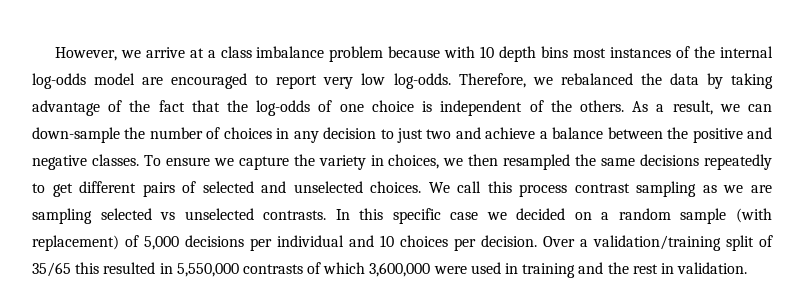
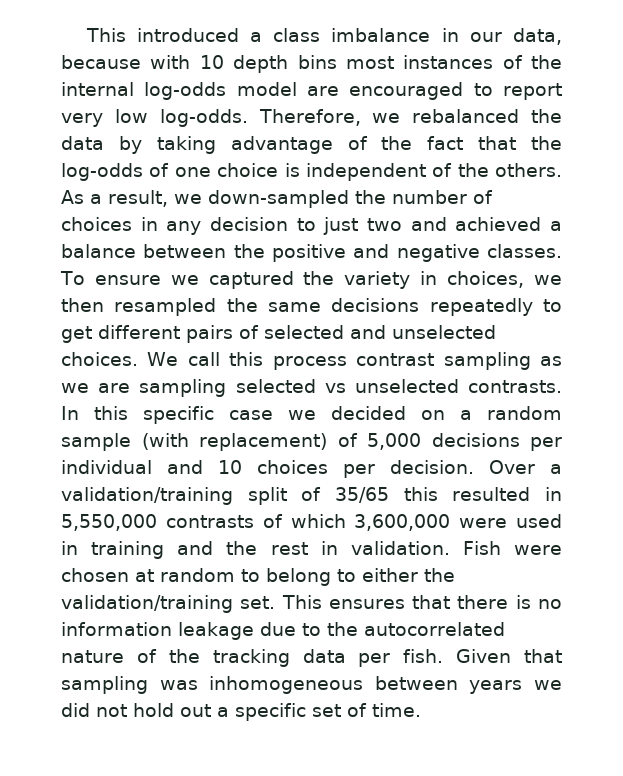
[54,46,384,62] However, we arrive at a class imbalance problem -> [85,28,562,45] This introduced a class imbalance in our data,
[748,104,773,112] [32,127,120,143] can down-sample -> [208,190,349,208] down-sampled
[485,127,536,139] achieve -> [455,217,542,231] achieved
[238,156,289,170] capture -> [208,271,294,289] captured
(748, 268) none -> [462,541,562,555] [61,568,455,586] [61,595,562,613] [61,622,505,640] [61,649,562,667] [61,676,562,694] [61,703,421,721] Fish were chosen at random to belong to either the validation/training set. This ensures that there is no information leakage due to the autocorrelated nature of the tracking data per fish. Given that sampling was inhomogeneous between years we did not hold out a specific set of time.

